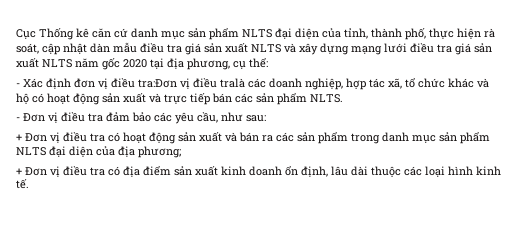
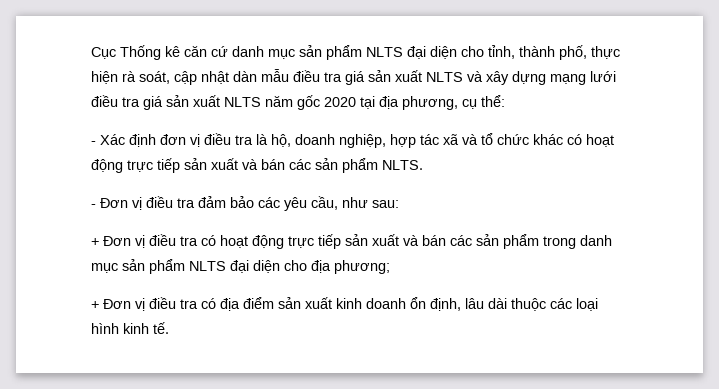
[322,28,341,38] của -> [461,46,484,57] cho
[138,78,266,89] tra:Đơn vị điều tralà các -> [235,134,291,147] tra là hộ,
[388,78,402,89] xã, -> [443,134,478,145] xã và
[477,78,489,88] [16,93,210,105] và hộ có hoạt động sản xuất và trực tiếp -> [567,134,614,147] [91,158,258,173] có hoạt động trực tiếp sản xuất và
[178,132,273,142] sản xuất và bán ra -> [288,234,446,249] trực tiếp sản xuất và bán
[96,146,115,156] của -> [284,260,307,271] cho

